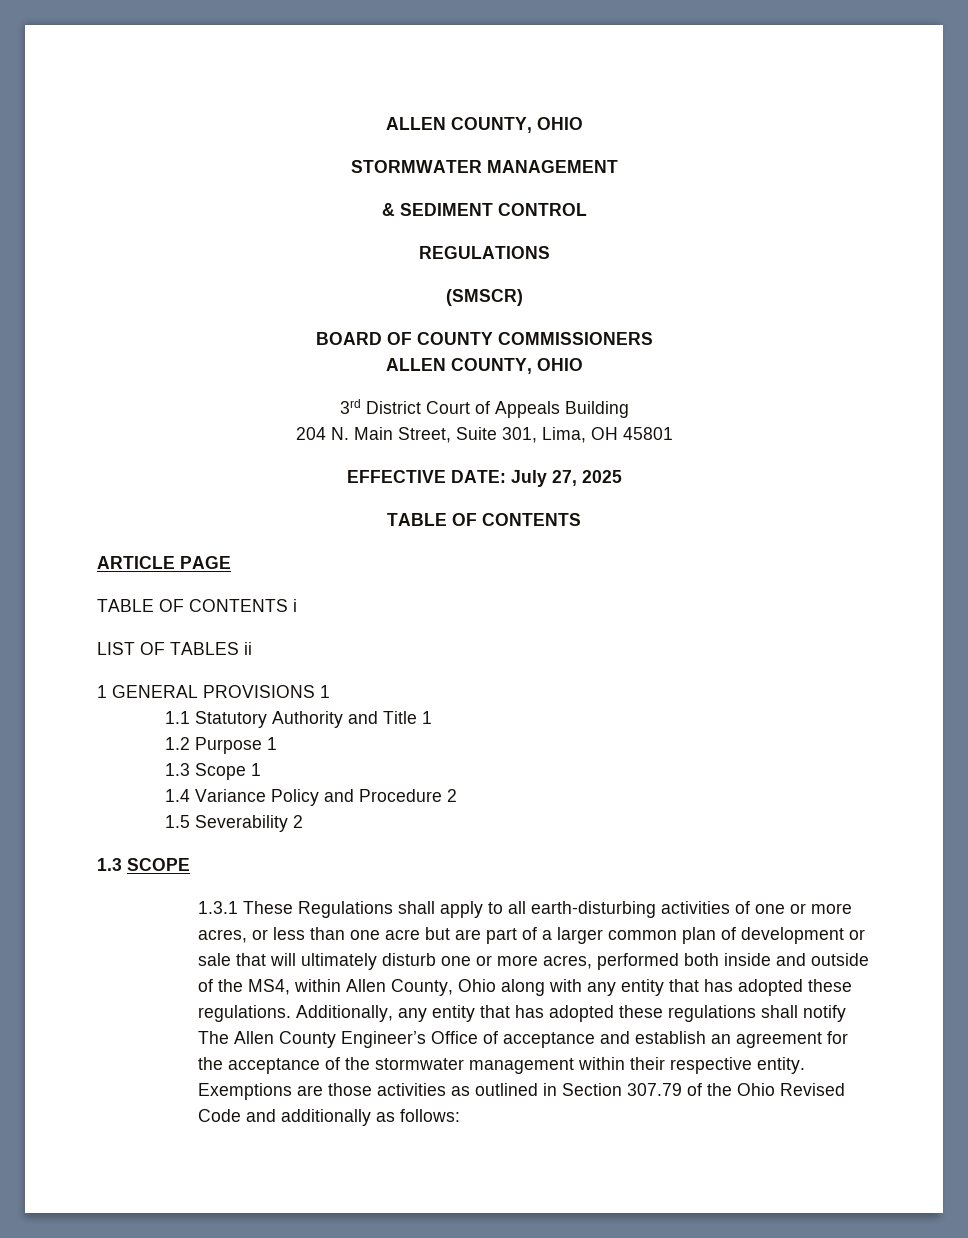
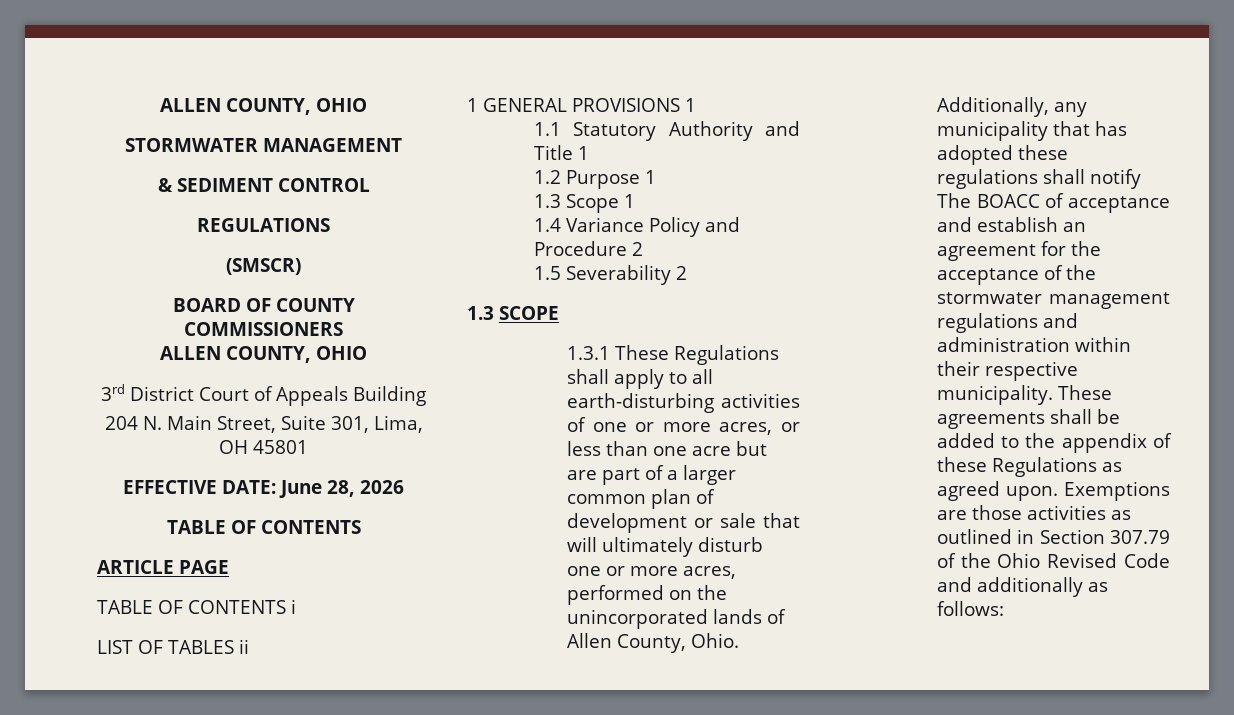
[510,470,622,487] July 27, 2025 -> [278,480,404,498] June 28, 2026
[684,953,870,966] [198,979,853,996] [198,1005,292,1022] both inside and outside of the MS4, within Allen County, Ohio along with any entity that has adopted these regulations. -> [668,585,727,600] [566,609,786,629] [566,633,739,653] on the unincorporated lands of Allen County, Ohio.
[432,1005,476,1022] entity -> [936,121,1048,141] municipality
[234,1031,479,1048] Allen County Engineer’s Office -> [976,194,1040,208] BOACC
[578,1057,806,1074] within their respective entity. -> [936,313,1078,333] [936,337,1131,352] [936,361,1078,381] [936,385,1112,405] [936,409,1120,429] [936,433,1172,453] [936,457,1122,477] [936,481,1058,501] regulations and administration within their respective municipality. These agreements shall be added to the appendix of these Regulations as agreed upon.

